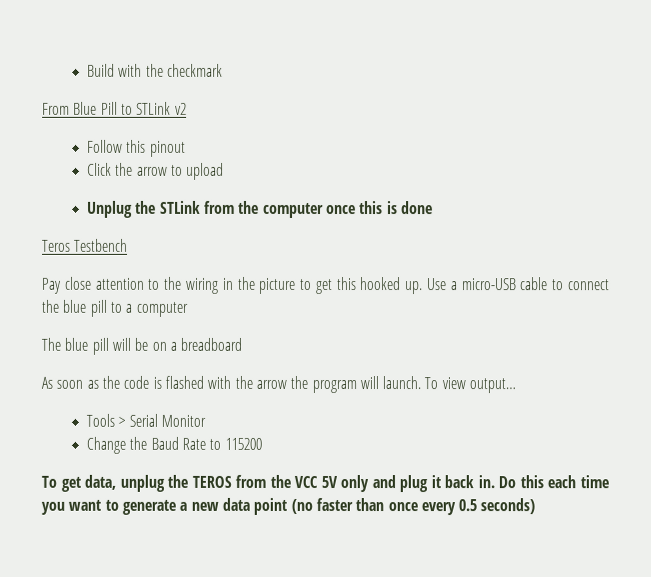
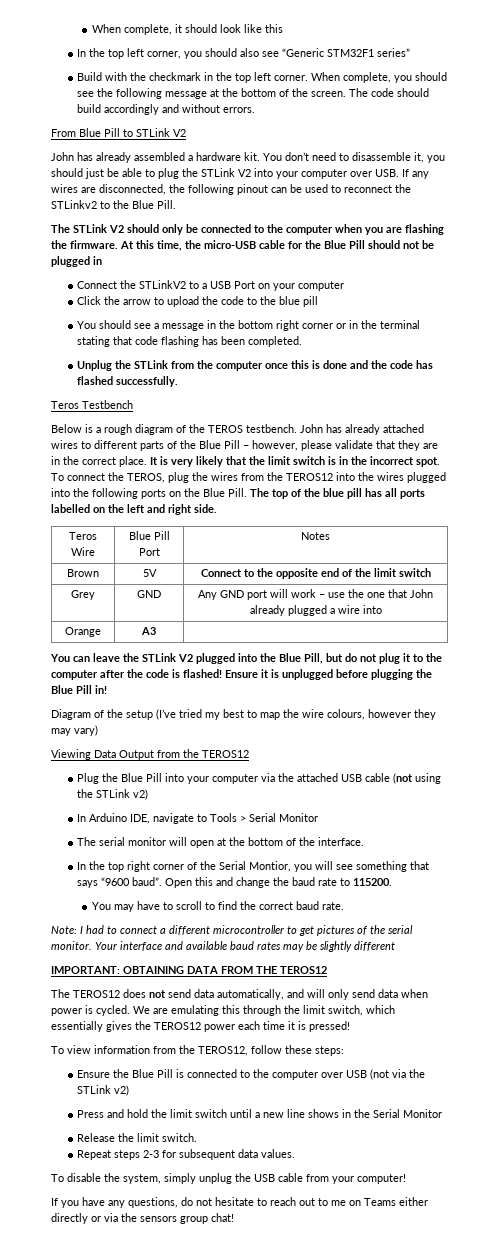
[86,63,223,77] Build with the checkmark -> [91,24,283,35] [77,48,411,59] [77,72,448,83] [77,88,430,99] [77,104,256,115] When complete, it should look like this // In the top left corner, you should also see “Generic STM32F1 series” // Build with the checkmark in the top left corner. When complete, you should see the following message at the bottom of the screen. The code should build accordingly and without errors.
[174,102,187,115] [86,139,186,157] v2 // Follow this pinout -> [173,129,186,137] [51,152,445,163] [51,168,429,179] [51,184,411,195] [51,200,176,209] [51,224,444,235] [51,240,434,251] [51,256,102,267] [77,280,345,291] V2 // John has already assembled a hardware kit. You don’t need to disassemble it, you should just be able to plug the STLink V2 into your computer over USB. If any wires are disconnected, the following pinout can be used to reconnect the STLinkv2 to the Blue Pill. // The STLink V2 should only be connected to the computer when you are flashing the firmware. At this time, the micro-USB cable for the Blue Pill should not be plugged in // Connect the STLinkV2 to a USB Port on your computer
(225, 171) none -> [202,296,319,307] [77,320,421,331] [77,336,303,347] the code to the blue pill // You should see a message in the bottom right corner or in the terminal stating that code flashing has been completed.
[42,238,129,252] [41,276,610,295] [41,299,188,317] [41,337,243,355] [41,375,517,394] [85,413,206,427] [85,436,262,454] [41,474,610,493] [41,497,536,516] // Teros Testbench // Pay close attention to the wiring in the picture to get this hooked up. Use a micro-USB cable to connect the blue pill to a computer // The blue pill will be on a breadboard // As soon as the code is flashed with the arrow the program will launch. To view output… // Tools > Serial Monitor // Change the Baud Rate to 115200 // To get data, unplug the TEROS from the VCC 5V only and plug it back in. Do this each time you want to generate a new data point (no faster than once every 0.5 seconds) -> [350,360,434,369] [77,376,179,387] [51,400,133,409] [51,424,424,435] [51,440,438,451] [51,456,440,467] [51,472,446,483] [51,488,425,499] [51,504,217,515] [69,532,97,540] [71,547,95,556] [128,531,170,540] [138,548,160,556] [301,532,330,540] [67,569,99,577] [142,569,157,577] [200,568,431,579] [71,590,95,600] [137,590,161,598] [198,589,433,600] [249,605,382,616] [65,627,101,637] [141,627,156,635] [50,653,442,664] [51,669,432,680] [51,685,107,694] [51,709,436,720] [51,725,98,736] [51,749,249,760] [77,773,442,784] [77,789,149,800] [77,813,319,824] [77,837,365,848] [77,861,430,872] [77,877,393,888] [91,901,344,912] [51,925,413,936] [51,941,395,952] [51,966,327,974] [51,989,428,1000] [51,1005,395,1016] [51,1021,350,1032] [51,1045,344,1056] [77,1069,426,1080] [77,1085,130,1096] [77,1109,443,1118] [77,1133,198,1142] [77,1149,296,1160] [51,1173,406,1184] [51,1197,428,1208] [51,1213,234,1224] and the code has flashed successfully. // Teros Testbench // Below is a rough diagram of the TEROS testbench. John has already attached wires to different parts of the Blue Pill – however, please validate that they are in the correct place. It is very likely that the limit switch is in the incorrect spot. To connect the TEROS, plug the wires from the TEROS12 into the wires plugged into the following ports on the Blue Pill. The top of the blue pill has all ports labelled on the left and right side. // Teros Wire | Blue Pill Port | Notes // Brown | 5V | Connect to the opposite end of the limit switch // Grey | GND | Any GND port will work – use the one that John already plugged a wire into // Orange | A3 | // You can leave the STLink V2 plugged into the Blue Pill, but do not plug it to the computer after the code is flashed! Ensure it is unplugged before plugging the Blue Pill in! // Diagram of the setup (I’ve tried my best to map the wire colours, however they may vary) // Viewing Data Output from the TEROS12 // Plug the Blue Pill into your computer via the attached USB cable (not using the STLink v2) // In Arduino IDE, navigate to Tools > Serial Monitor // The serial monitor will open at the bottom of the interface. // In the top right corner of the Serial Montior, you will see something that says “9600 baud”. Open this and change the baud rate to 115200. // You may have to scroll to find the correct baud rate. // Note: I had to connect a different microcontroller to get pictures of the serial monitor. Your interface and available baud rates may be slightly different // IMPORTANT: OBTAINING DATA FROM THE TEROS12 // The TEROS12 does not send data automatically, and will only send data when power is cycled. We are emulating this through the limit switch, which essentially gives the TEROS12 power each time it is pressed! // To view information from the TEROS12, follow these steps: // Ensure the Blue Pill is connected to the computer over USB (not via the STLink v2) // Press and hold the limit switch until a new line shows in the Serial Monitor // Release the limit switch. // Repeat steps 2-3 for subsequent data values. // To disable the system, simply unplug the USB cable from your computer! // If you have any questions, do not hesitate to reach out to me on Teams either directly or via the sensors group chat!

